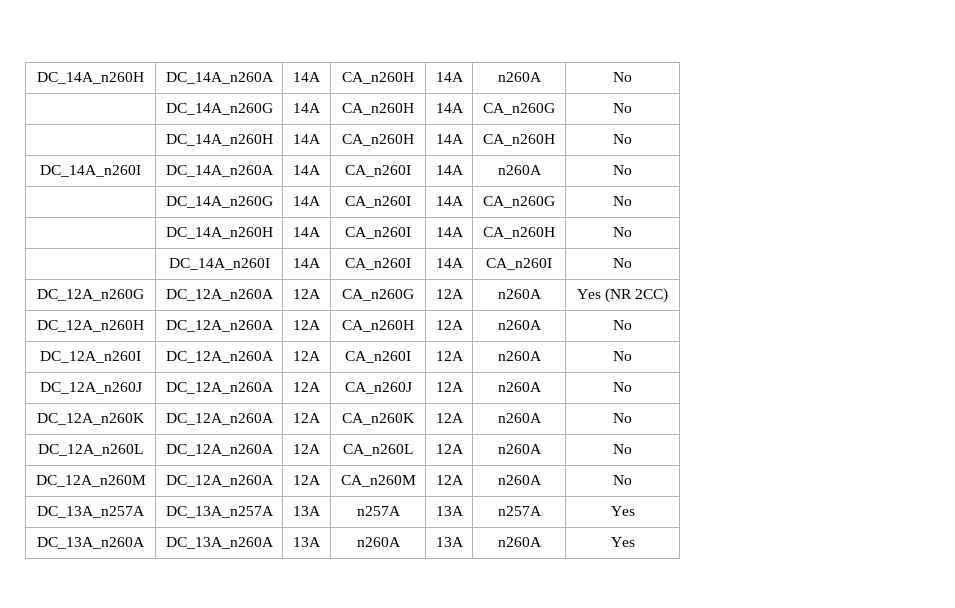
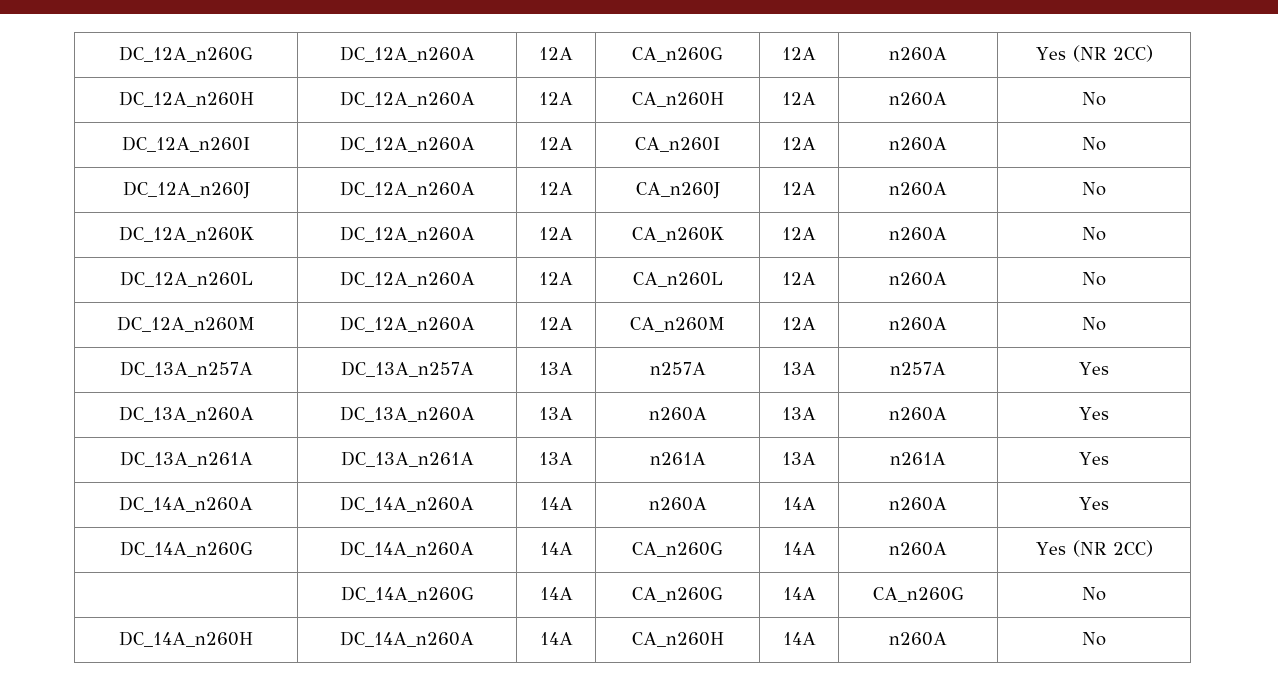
[37,72,144,84] [165,72,274,84] [293,72,321,82] [342,72,414,84] [435,72,464,82] [497,72,542,82] [613,72,633,82] [165,103,273,115] [293,103,321,113] [342,103,414,115] [435,103,464,113] [483,103,555,115] [613,103,633,113] [165,134,273,146] [293,134,321,144] [342,134,414,146] [435,134,464,144] [483,134,555,146] [613,134,633,144] [40,165,141,177] [165,165,274,177] [293,165,321,175] [345,165,411,177] [435,165,464,175] [497,165,542,175] [613,165,633,175] [165,196,273,208] [293,196,321,206] [345,196,411,208] [435,196,464,206] [483,196,555,208] [613,196,633,206] [165,227,273,239] [293,227,321,237] [345,227,411,239] [435,227,464,237] [483,227,555,239] [613,227,633,237] [168,258,270,270] [293,258,321,268] [345,258,411,270] [435,258,464,268] [486,258,552,270] [613,258,633,268] DC_14A_n260H | DC_14A_n260A | 14A | CA_n260H | 14A | n260A | No // | DC_14A_n260G | 14A | CA_n260H | 14A | CA_n260G | No // | DC_14A_n260H | 14A | CA_n260H | 14A | CA_n260H | No // DC_14A_n260I | DC_14A_n260A | 14A | CA_n260I | 14A | n260A | No // | DC_14A_n260G | 14A | CA_n260I | 14A | CA_n260G | No // | DC_14A_n260H | 14A | CA_n260I | 14A | CA_n260H | No // | DC_14A_n260I | 14A | CA_n260I | 14A | CA_n260I | No // -> (119, 54) none
(635, 542) none -> [119,451,253,467] [340,451,474,467] [539,452,573,465] [649,452,706,465] [782,452,816,465] [890,452,946,465] [1079,452,1110,465] [119,496,253,512] [340,496,474,512] [539,497,573,510] [648,497,707,511] [782,497,816,510] [889,497,947,511] [1079,497,1110,510] [119,541,253,557] [340,541,474,557] [539,542,573,555] [632,542,723,557] [782,542,816,555] [889,542,947,556] [1035,540,1153,557] [340,586,474,602] [539,587,573,600] [632,587,723,602] [782,587,816,600] [872,587,964,602] [1082,587,1106,601] [119,631,253,647] [340,631,474,647] [539,632,573,645] [631,632,724,647] [782,632,816,645] [889,632,947,646] [1082,632,1106,646] // DC_13A_n261A | DC_13A_n261A | 13A | n261A | 13A | n261A | Yes // DC_14A_n260A | DC_14A_n260A | 14A | n260A | 14A | n260A | Yes // DC_14A_n260G | DC_14A_n260A | 14A | CA_n260G | 14A | n260A | Yes (NR 2CC) // | DC_14A_n260G | 14A | CA_n260G | 14A | CA_n260G | No // DC_14A_n260H | DC_14A_n260A | 14A | CA_n260H | 14A | n260A | No

